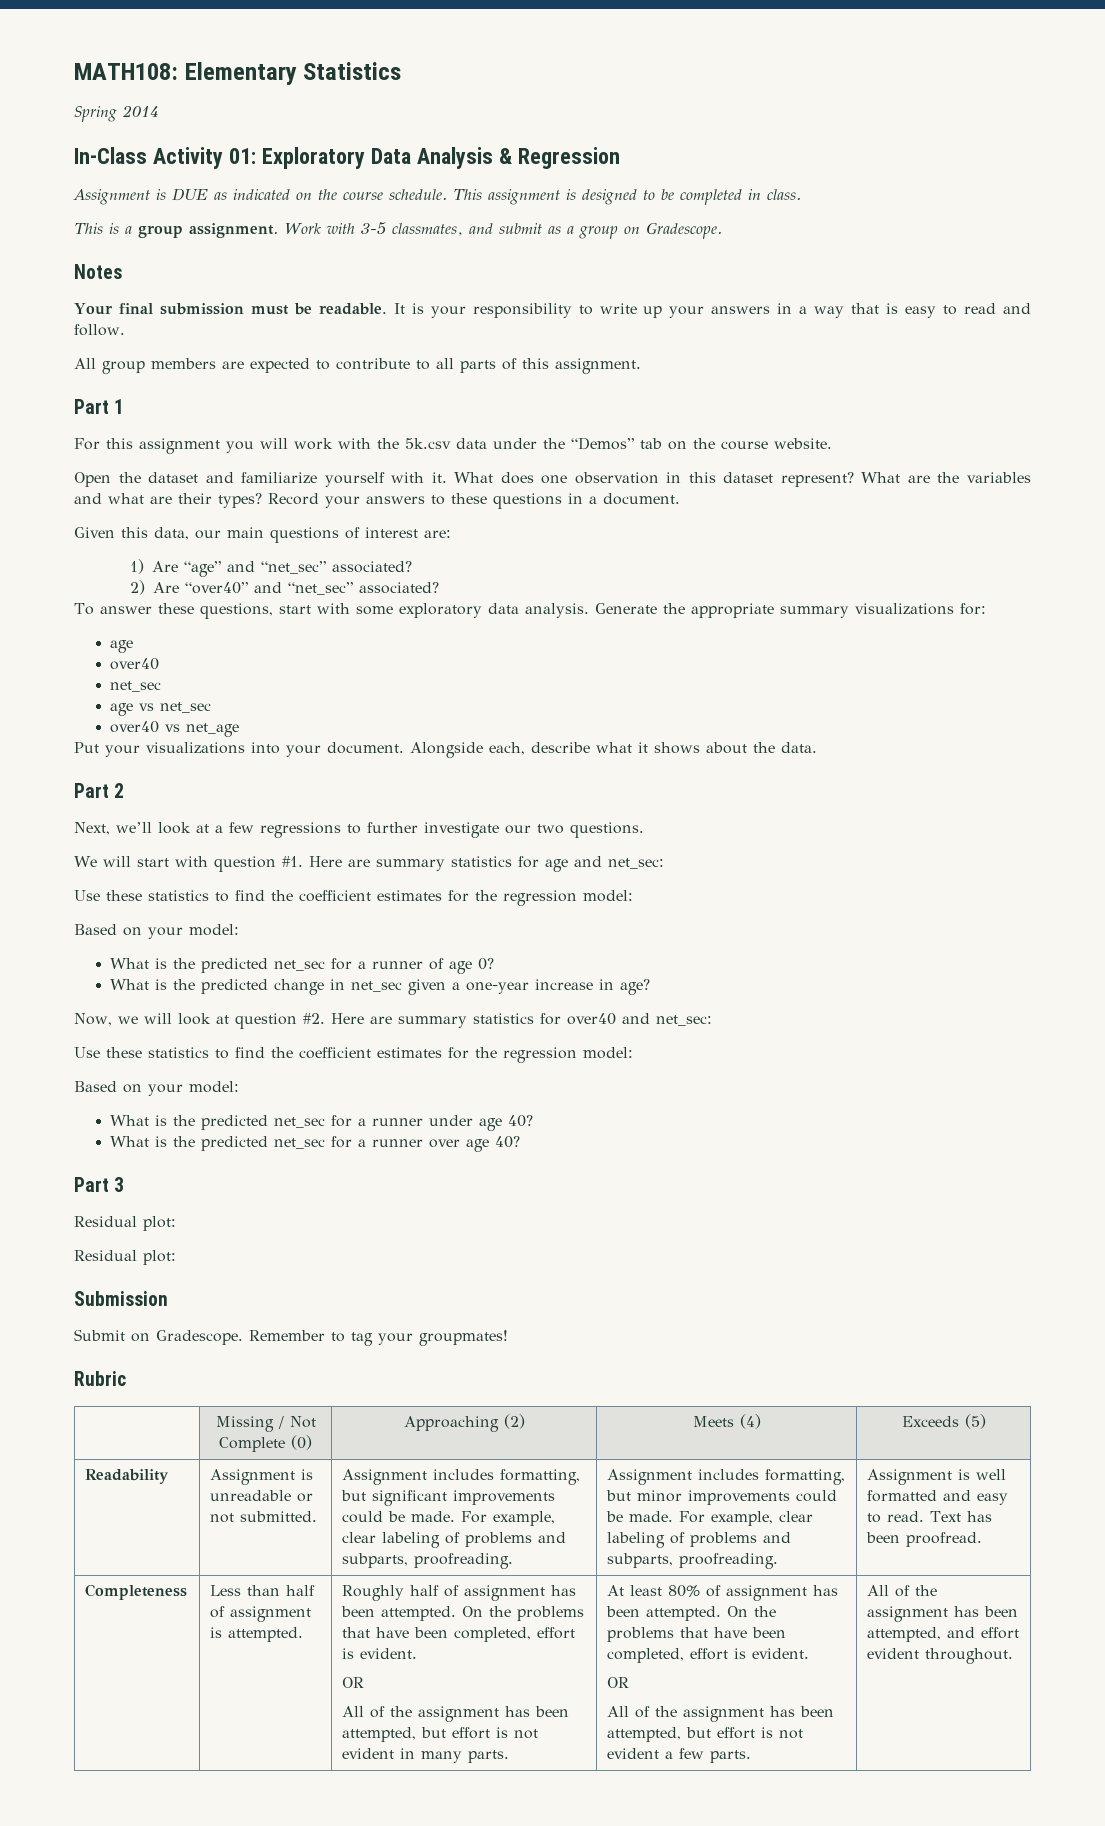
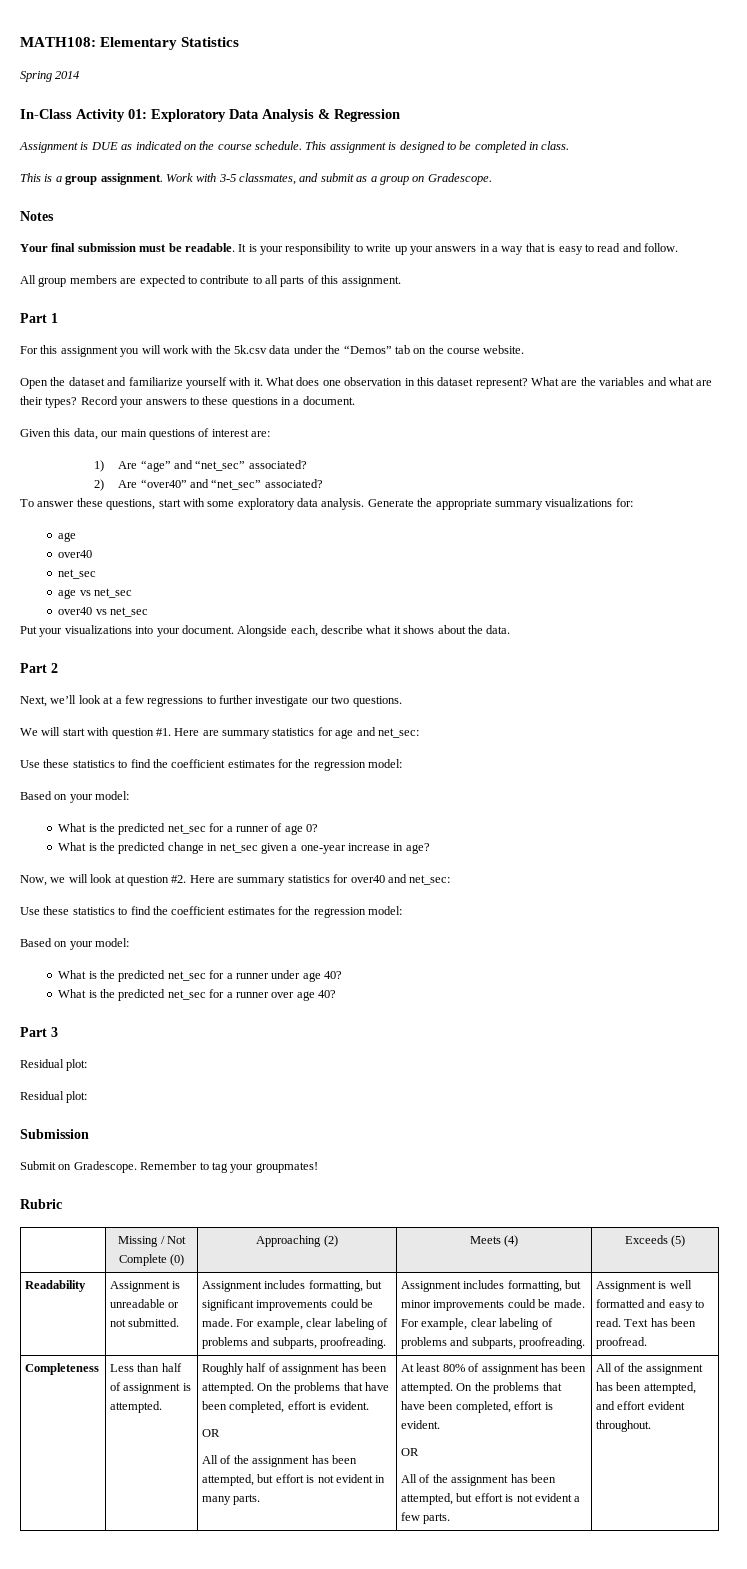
[186,723,240,737] net_age -> [110,607,149,617] net_sec

